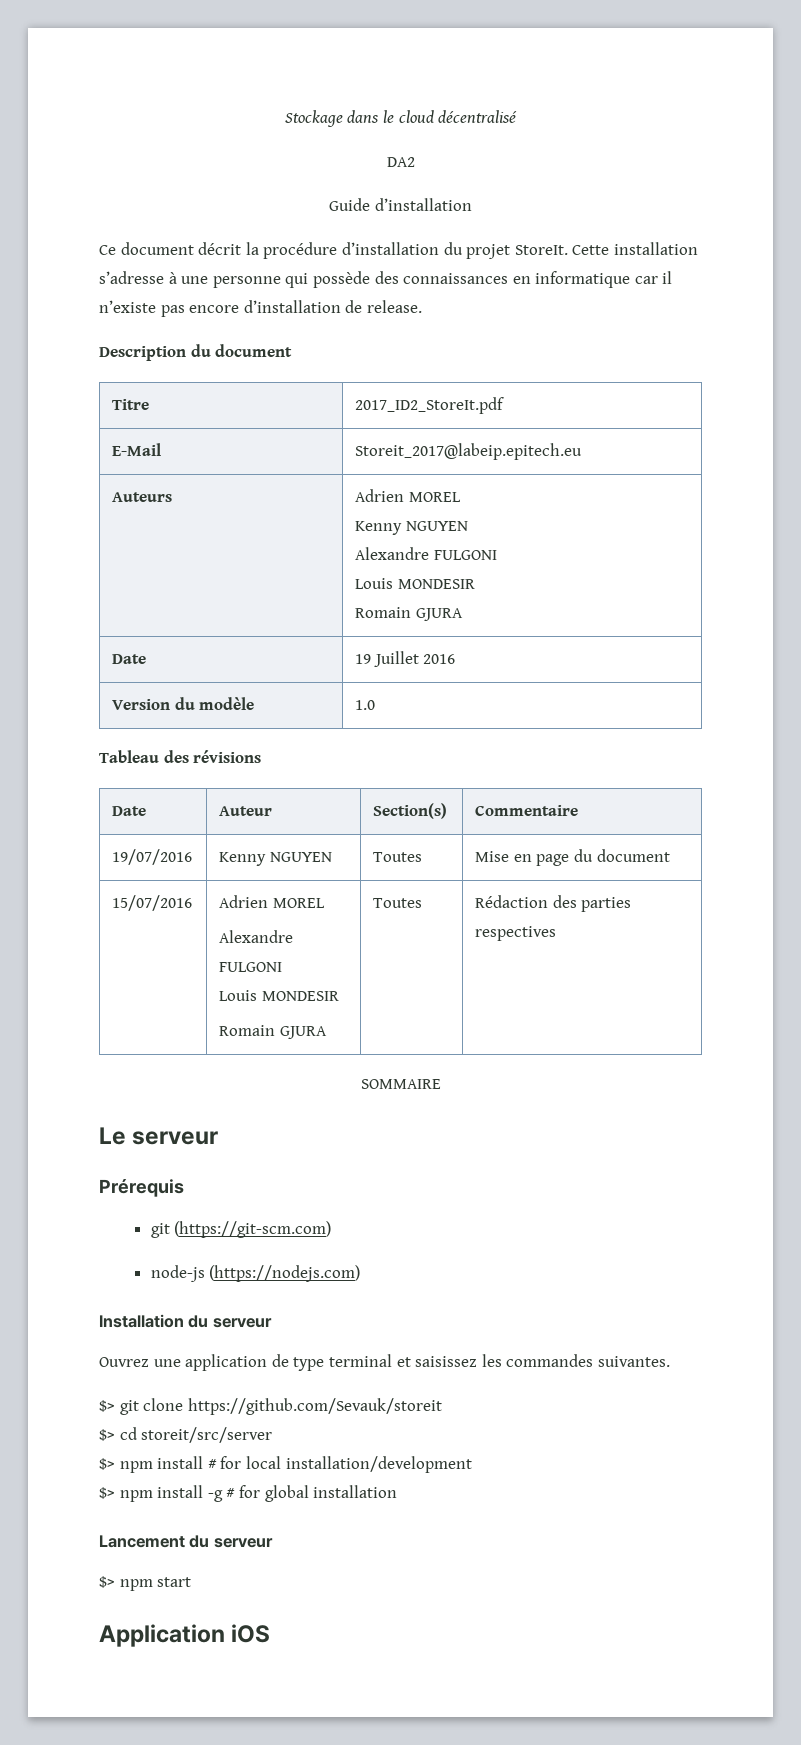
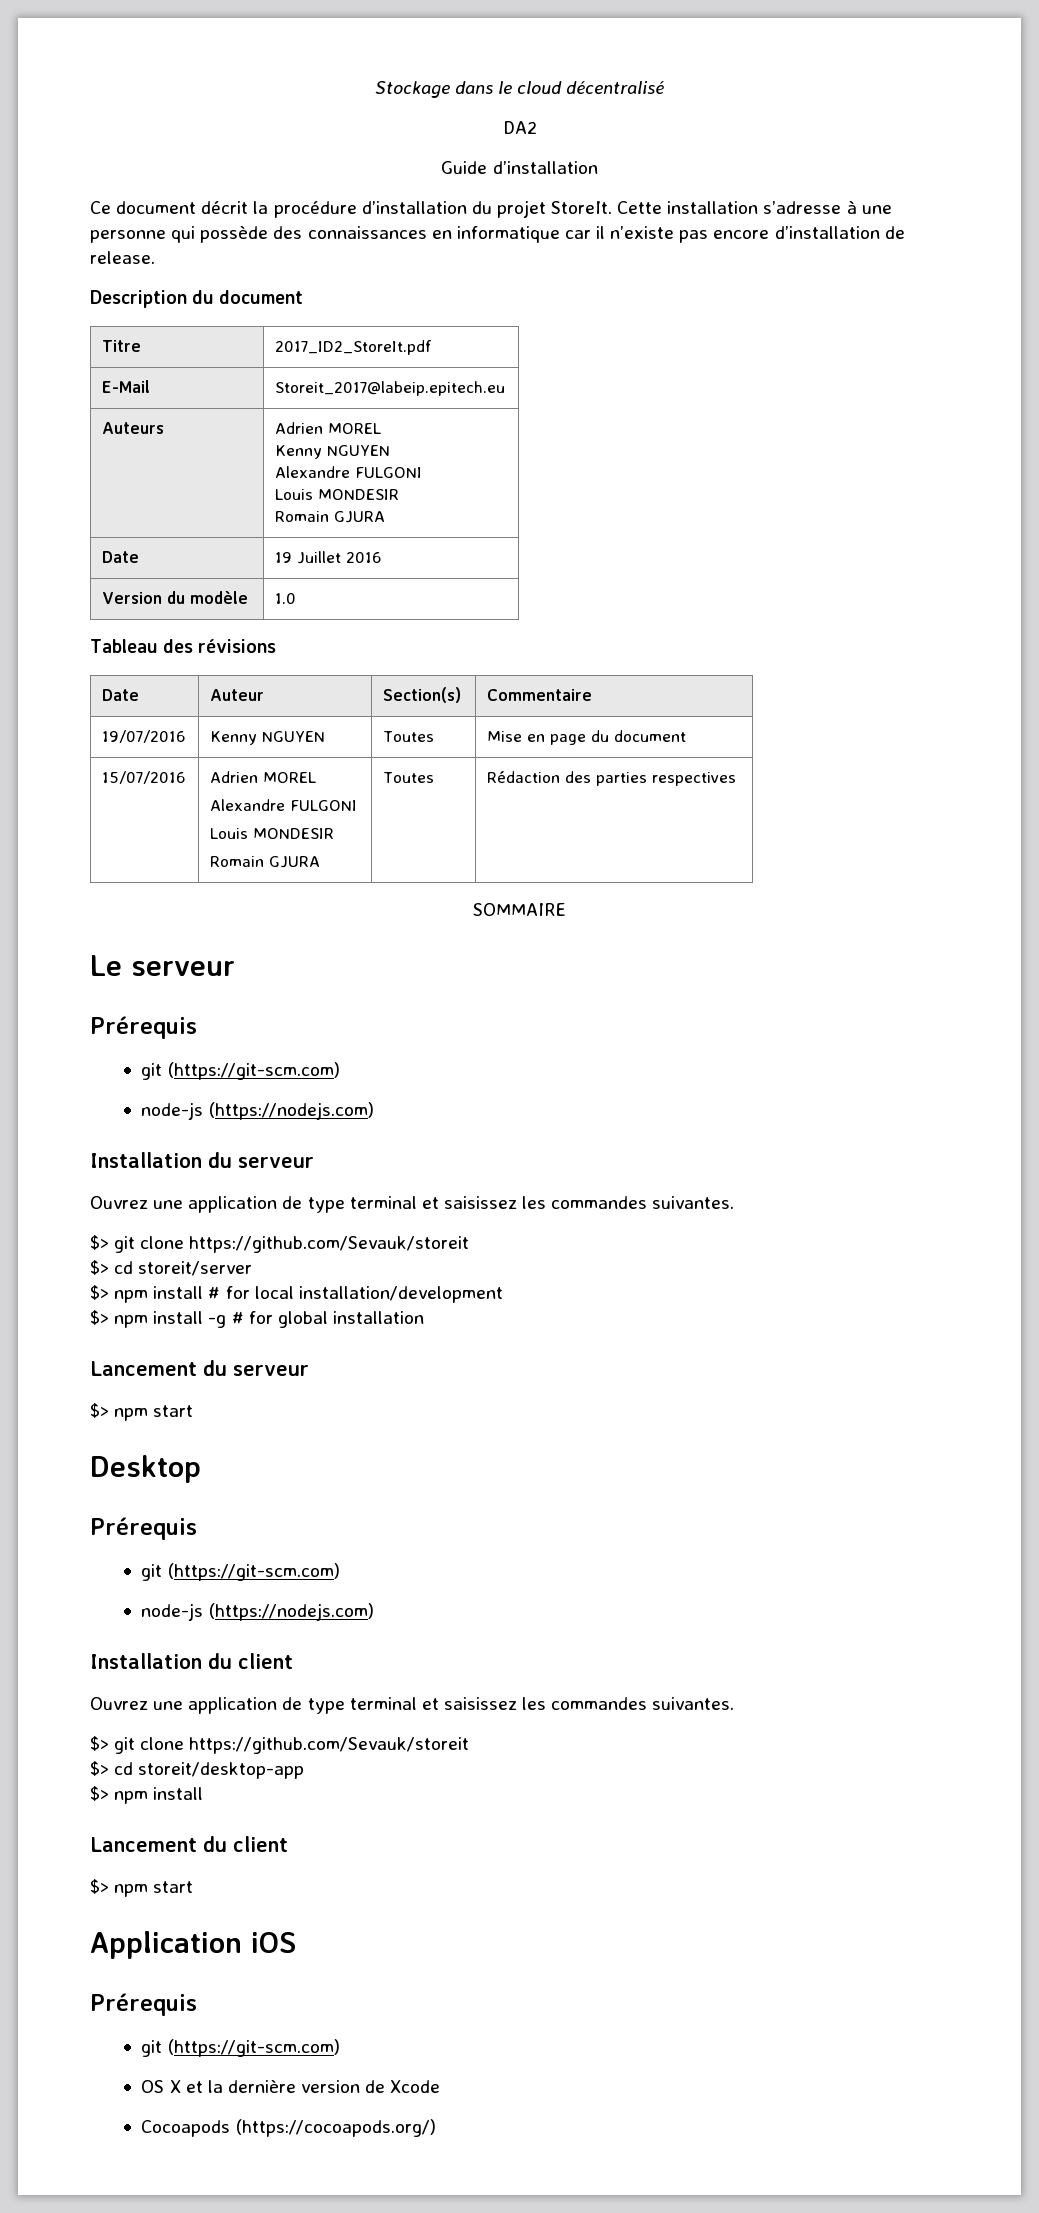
[141,1427,273,1443] storeit/src/server -> [138,1261,253,1276] storeit/server
[99,1624,271,1647] Application iOS -> [90,1455,201,1483] [90,1517,197,1540] [141,1563,341,1581] [141,1603,375,1621] [90,1653,293,1669] [90,1697,735,1714] [90,1736,470,1754] [90,1761,305,1779] [90,1786,204,1804] [90,1836,288,1852] [90,1879,194,1897] [90,1931,296,1959] [90,1993,197,2016] [141,2039,341,2057] [141,2080,441,2093] [141,2119,437,2137] Desktop // Prérequis // git (https://git-scm.com) // node-js (https://nodejs.com) // Installation du client // Ouvrez une application de type terminal et saisissez les commandes suivantes. // $> git clone https://github.com/Sevauk/storeit // $> cd storeit/desktop-app // $> npm install // Lancement du client // $> npm start // Application iOS // Prérequis // git (https://git-scm.com) // OS X et la dernière version de Xcode // Cocoapods (https://cocoapods.org/)

